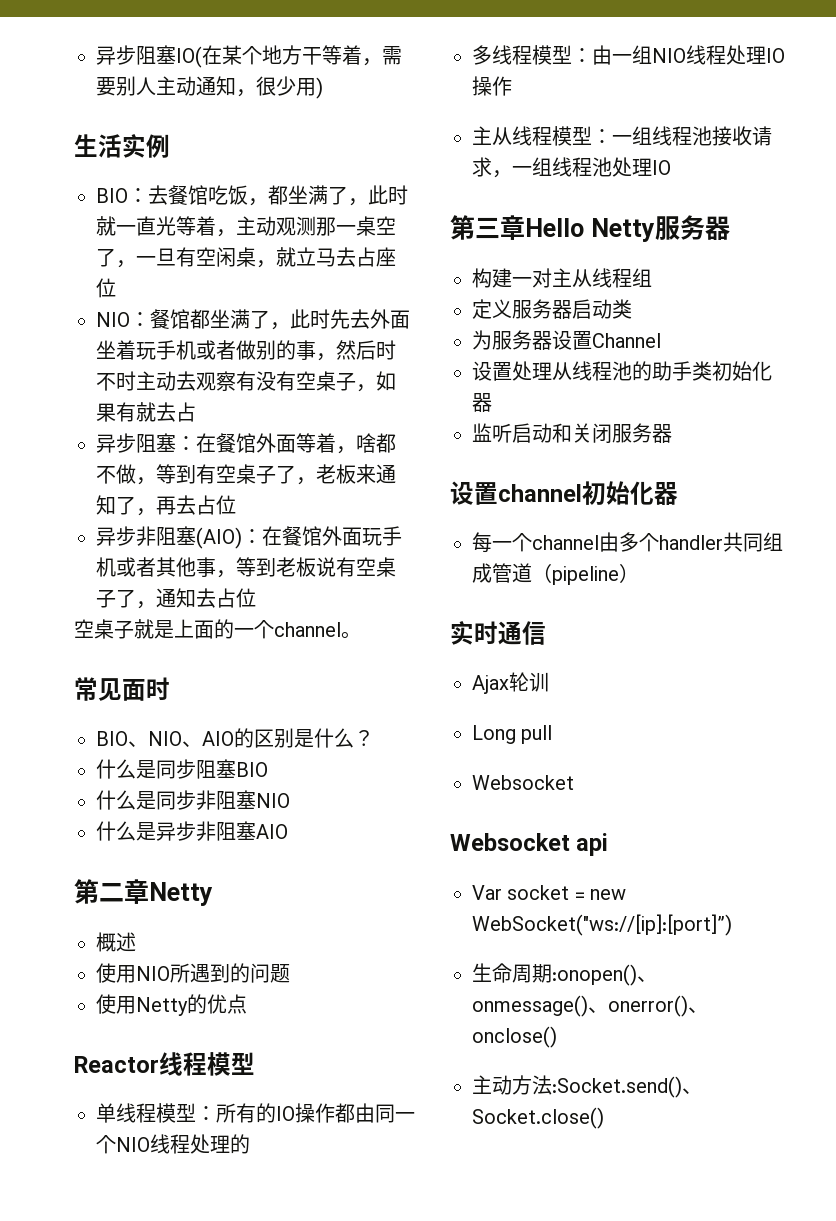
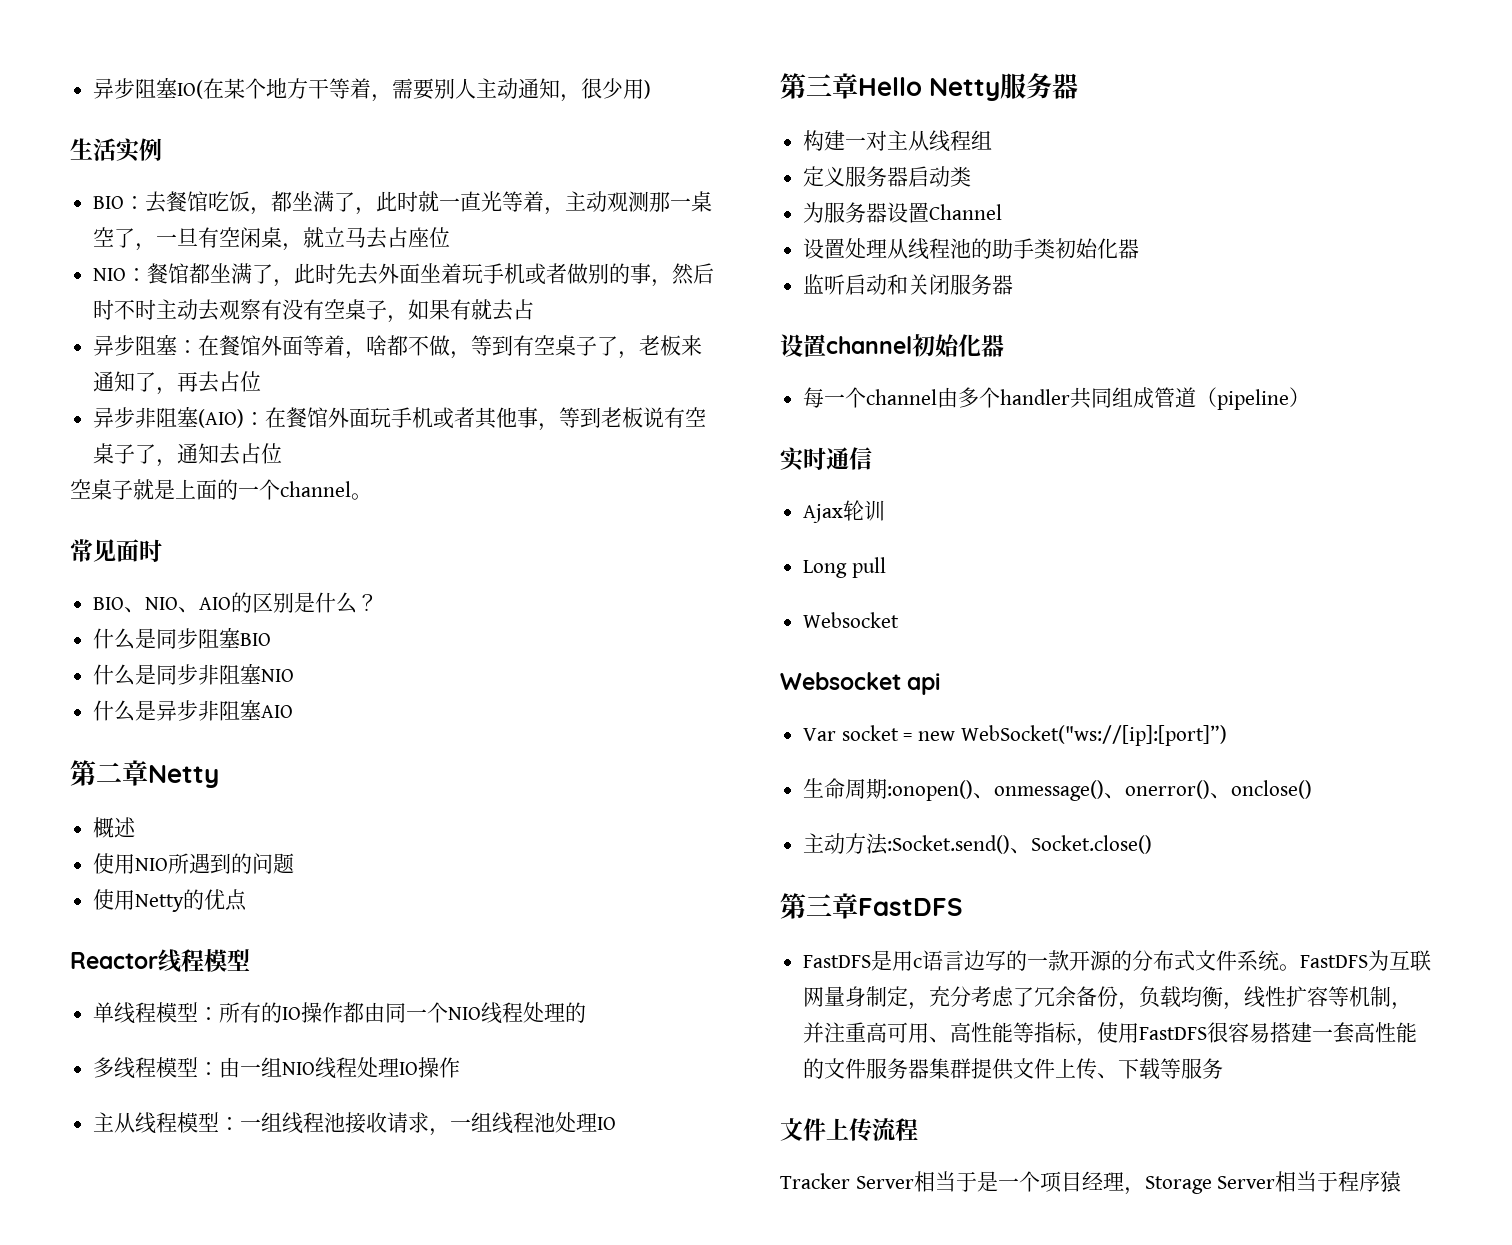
(604, 1118) none -> [780,893,963,919] [803,950,1432,971] [803,986,1413,1010] [803,1022,1418,1046] [803,1058,1224,1080] [780,1118,918,1142] [780,1171,1402,1195] // 第三章FastDFS // FastDFS是用c语言边写的一款开源的分布式文件系统。FastDFS为互联网量身制定，充分考虑了冗余备份，负载均衡，线性扩容等机制，并注重高可用、高性能等指标，使用FastDFS很容易搭建一套高性能的文件服务器集群提供文件上传、下载等服务 // 文件上传流程 // Tracker Server相当于是一个项目经理，Storage Server相当于程序猿

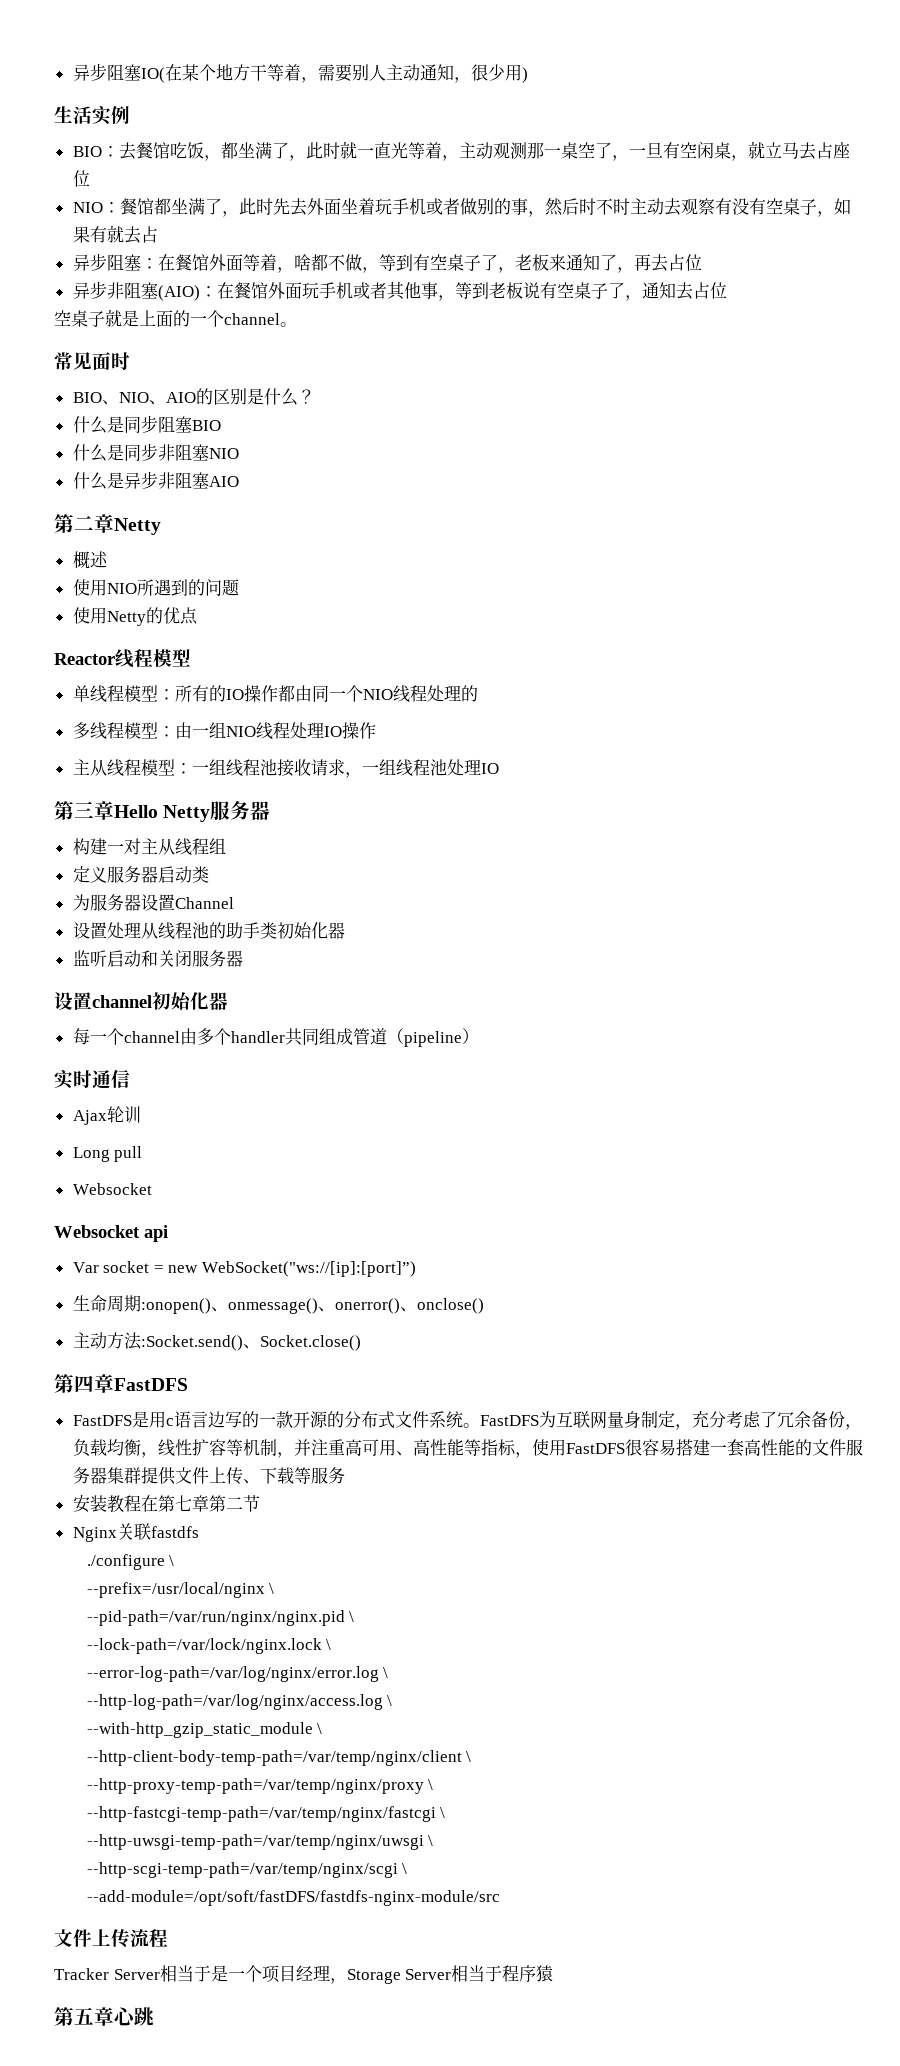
[806,894,832,916] 三 -> [74,1375,94,1393] 四
(1224, 1068) none -> [72,1495,260,1513] [72,1523,199,1542] [86,1554,175,1570] [86,1582,275,1598] [86,1610,355,1626] [86,1638,332,1654] [86,1666,389,1682] [86,1694,393,1710] [86,1722,323,1738] [86,1750,472,1766] [86,1778,434,1794] [86,1806,446,1822] [86,1834,434,1850] [86,1862,408,1878] [86,1890,500,1906] // 安装教程在第七章第二节 // Nginx关联fastdfs // ./configure \ // --prefix=/usr/local/nginx \ // --pid-path=/var/run/nginx/nginx.pid \ // --lock-path=/var/lock/nginx.lock \ // --error-log-path=/var/log/nginx/error.log \ // --http-log-path=/var/log/nginx/access.log \ // --with-http_gzip_static_module \ // --http-client-body-temp-path=/var/temp/nginx/client \ // --http-proxy-temp-path=/var/temp/nginx/proxy \ // --http-fastcgi-temp-path=/var/temp/nginx/fastcgi \ // --http-uwsgi-temp-path=/var/temp/nginx/uwsgi \ // --http-scgi-temp-path=/var/temp/nginx/scgi \ // --add-module=/opt/soft/fastDFS/fastdfs-nginx-module/src
(1402, 1181) none -> [54,2007,155,2026] // 第五章心跳

